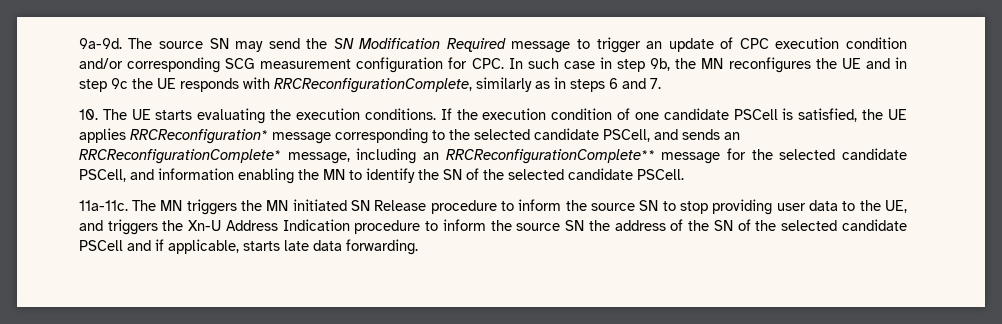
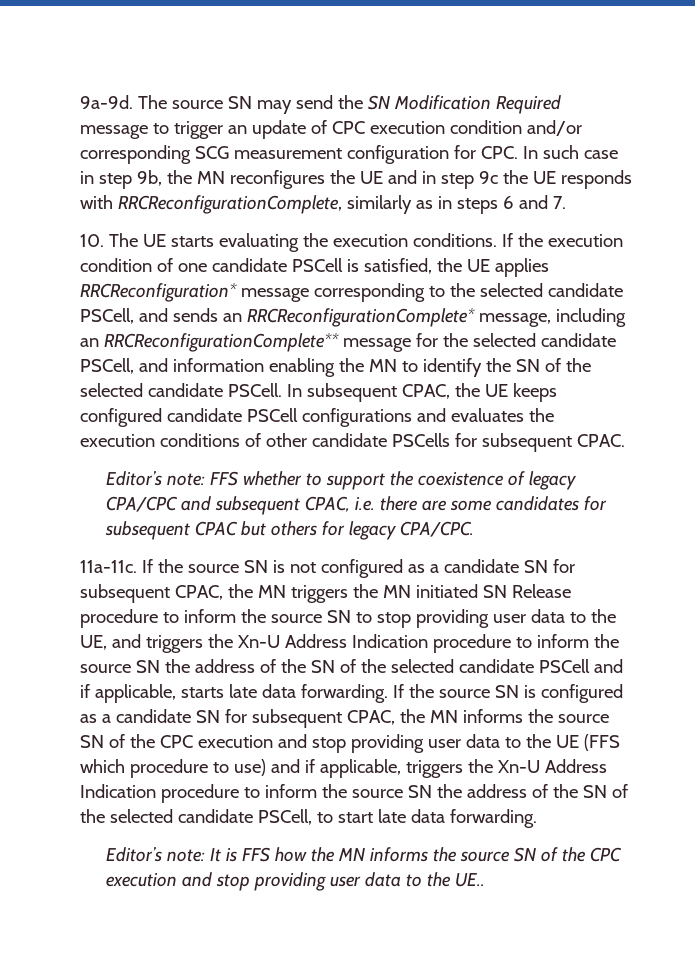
[78,200,157,211] // 11a-11c. The -> [287,383,557,402] [80,408,555,427] [80,433,626,452] [106,471,577,490] [106,496,608,515] [105,521,475,540] [80,559,575,578] [80,584,254,603] In subsequent CPAC, the UE keeps configured candidate PSCell configurations and evaluates the execution conditions of other candidate PSCells for subsequent CPAC. // Editor’s note: FFS whether to support the coexistence of legacy CPA/CPC and subsequent CPAC, i.e. there are some candidates for subsequent CPAC but others for legacy CPA/CPC. // 11a-11c. If the source SN is not configured as a candidate SN for subsequent CPAC, the
(418, 247) none -> [393,684,623,703] [80,709,609,728] [80,734,620,753] [80,759,608,778] [80,784,628,803] [80,809,538,828] [106,847,623,862] [106,872,486,891] If the source SN is configured as a candidate SN for subsequent CPAC, the MN informs the source SN of the CPC execution and stop providing user data to the UE (FFS which procedure to use) and if applicable, triggers the Xn-U Address Indication procedure to inform the source SN the address of the SN of the selected candidate PSCell, to start late data forwarding. // Editor’s note: It is FFS how the MN informs the source SN of the CPC execution and stop providing user data to the UE..

